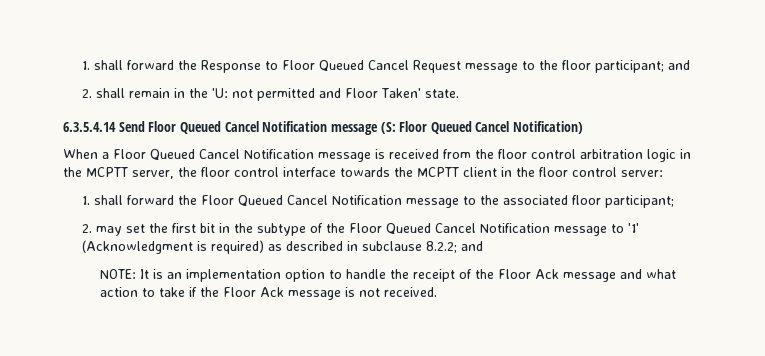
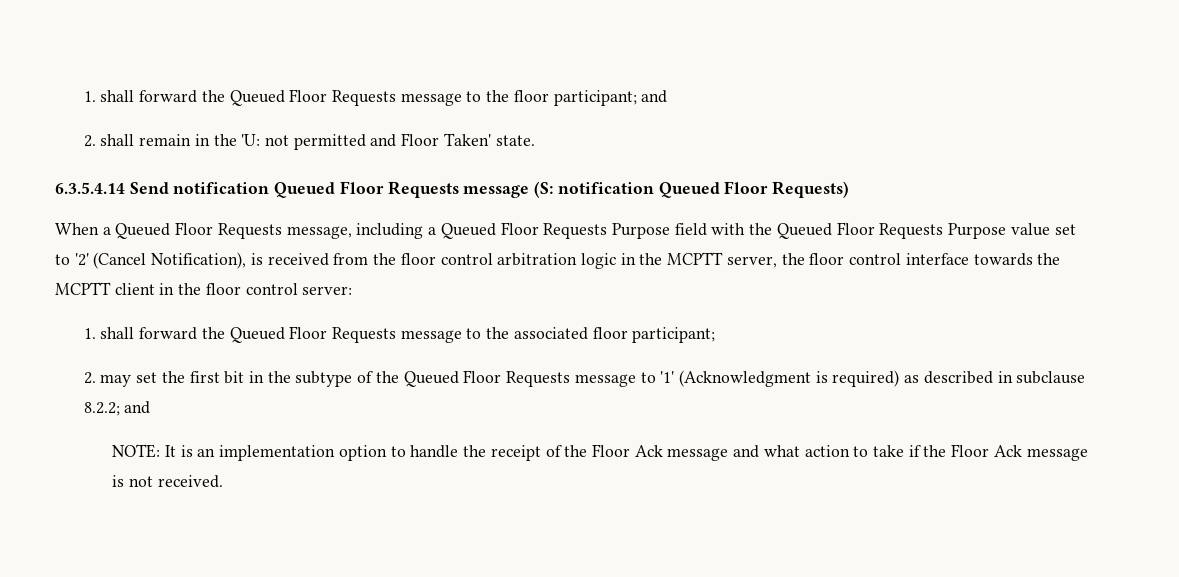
[81,60,461,73] 1. shall forward the Response to Floor Queued Cancel Request -> [83,89,396,106] 1. shall forward the Queued Floor Requests
[148,121,584,135] [63,149,371,162] Floor Queued Cancel Notification message (S: Floor Queued Cancel Notification) // When a Floor Queued Cancel Notification message -> [173,181,849,198] [55,222,1076,239] [55,252,247,269] notification Queued Floor Requests message (S: notification Queued Floor Requests) // When a Queued Floor Requests message, including a Queued Floor Requests Purpose field with the Queued Floor Requests Purpose value set to '2' (Cancel Notification),
[200,195,402,207] Floor Queued Cancel Notification -> [229,326,396,343] Queued Floor Requests
[348,223,550,235] Floor Queued Cancel Notification -> [403,370,571,387] Queued Floor Requests

